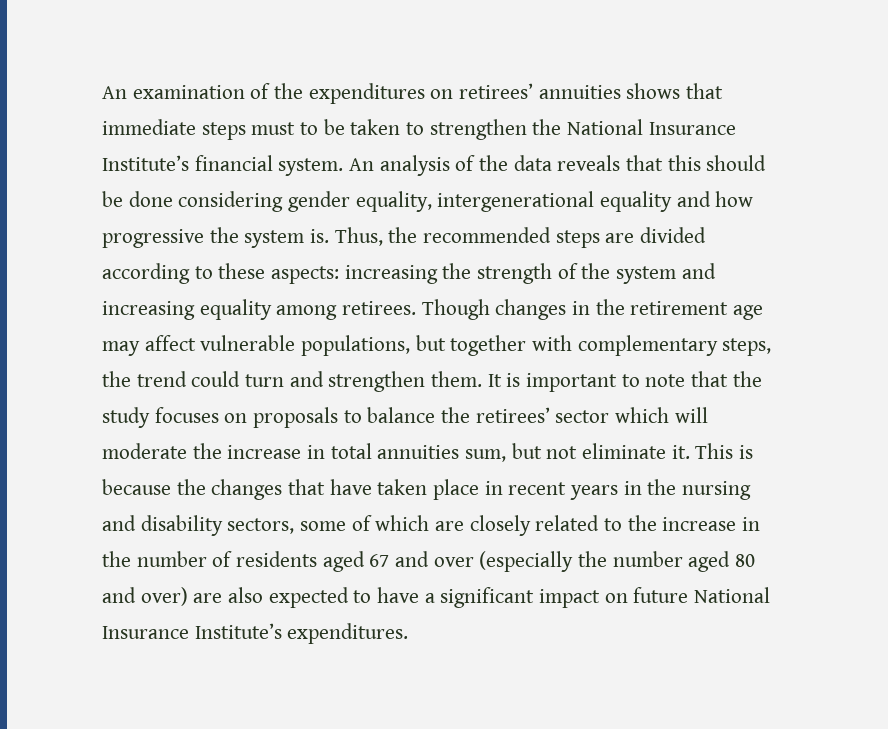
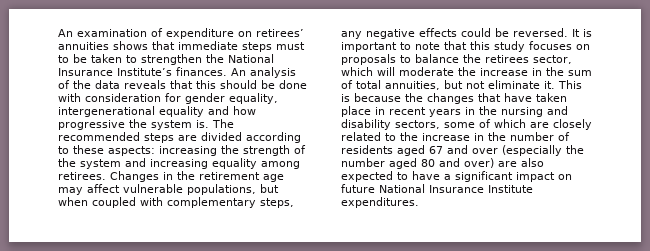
[274,83,425,104] the expenditures -> [166,28,234,39] expenditure
[194,155,344,176] financial system. -> [176,67,227,76] finances.
[178,191,284,212] considering -> [58,93,181,102] with consideration for
[334,227,418,246] Thus, the -> [212,119,234,128] The
[421,299,567,320] Though changes -> [110,171,159,182] Changes
[450,335,527,356] together -> [58,197,136,208] when coupled
[102,371,483,392] the trend could turn and strengthen them. -> [341,28,568,39] any negative effects could be reversed.
[732,371,762,387] the -> [470,41,490,50] this
[475,407,610,423] retirees’ sector -> [485,55,572,64] retirees sector,
[330,443,507,462] total annuities sum, -> [546,67,592,76] [341,80,440,90] the sum of total annuities,
[194,623,282,639] Institute’s -> [488,185,533,193] Institute

